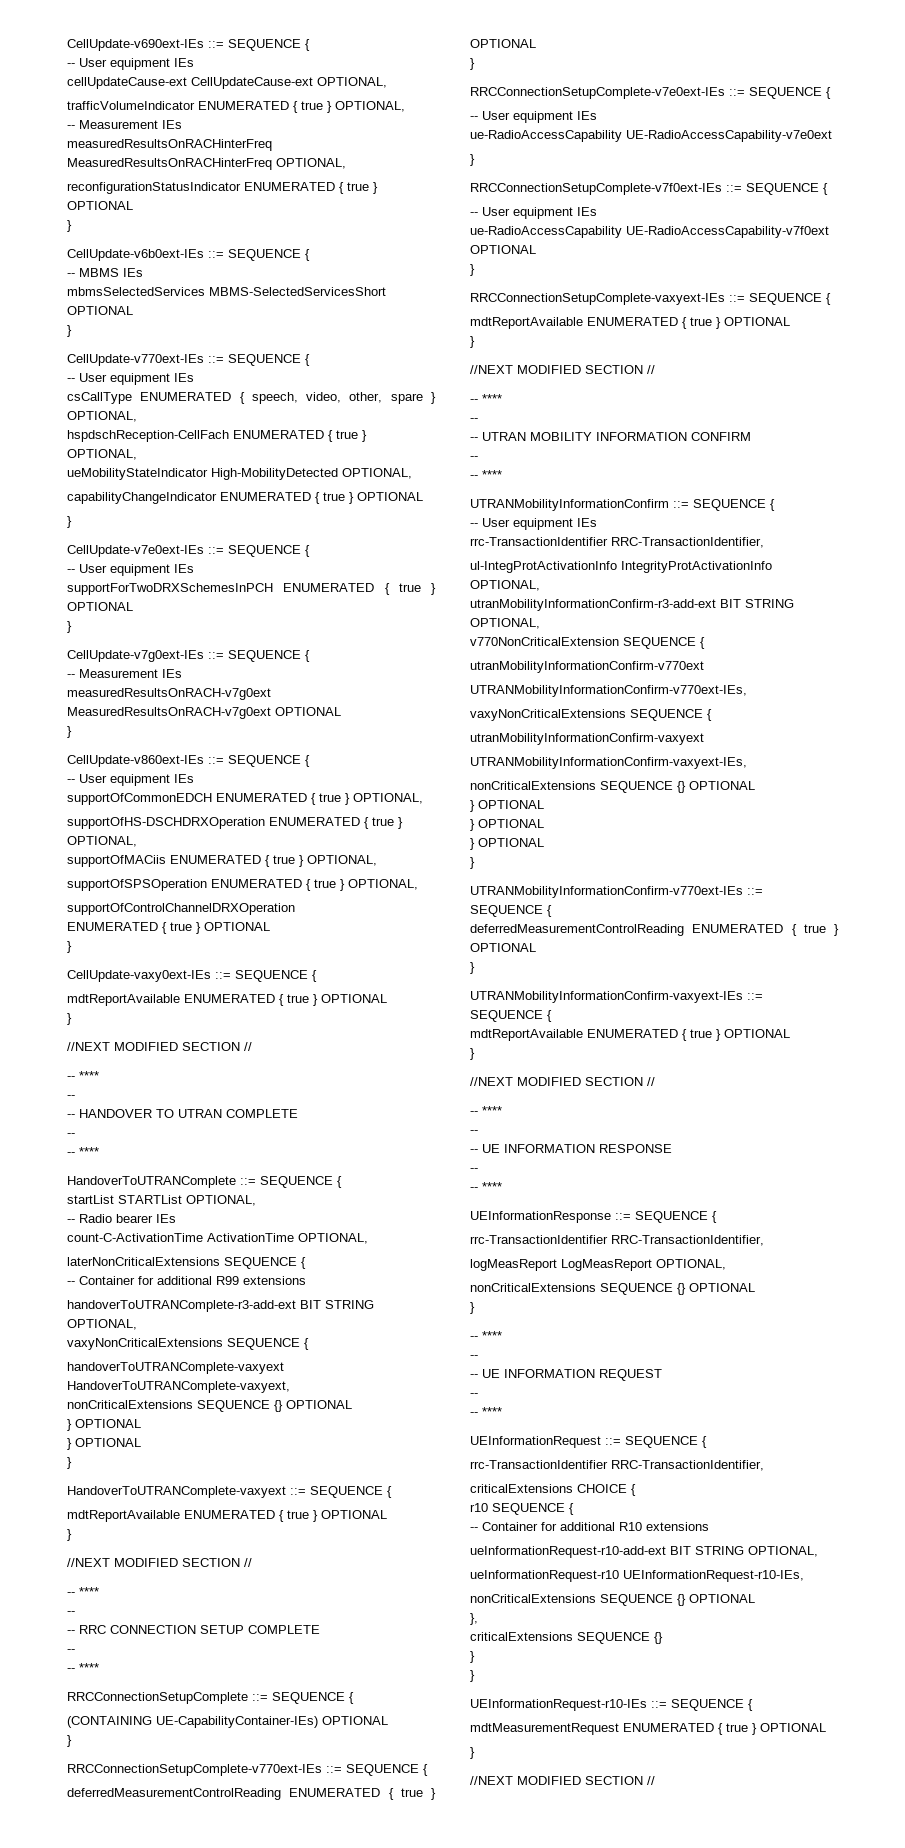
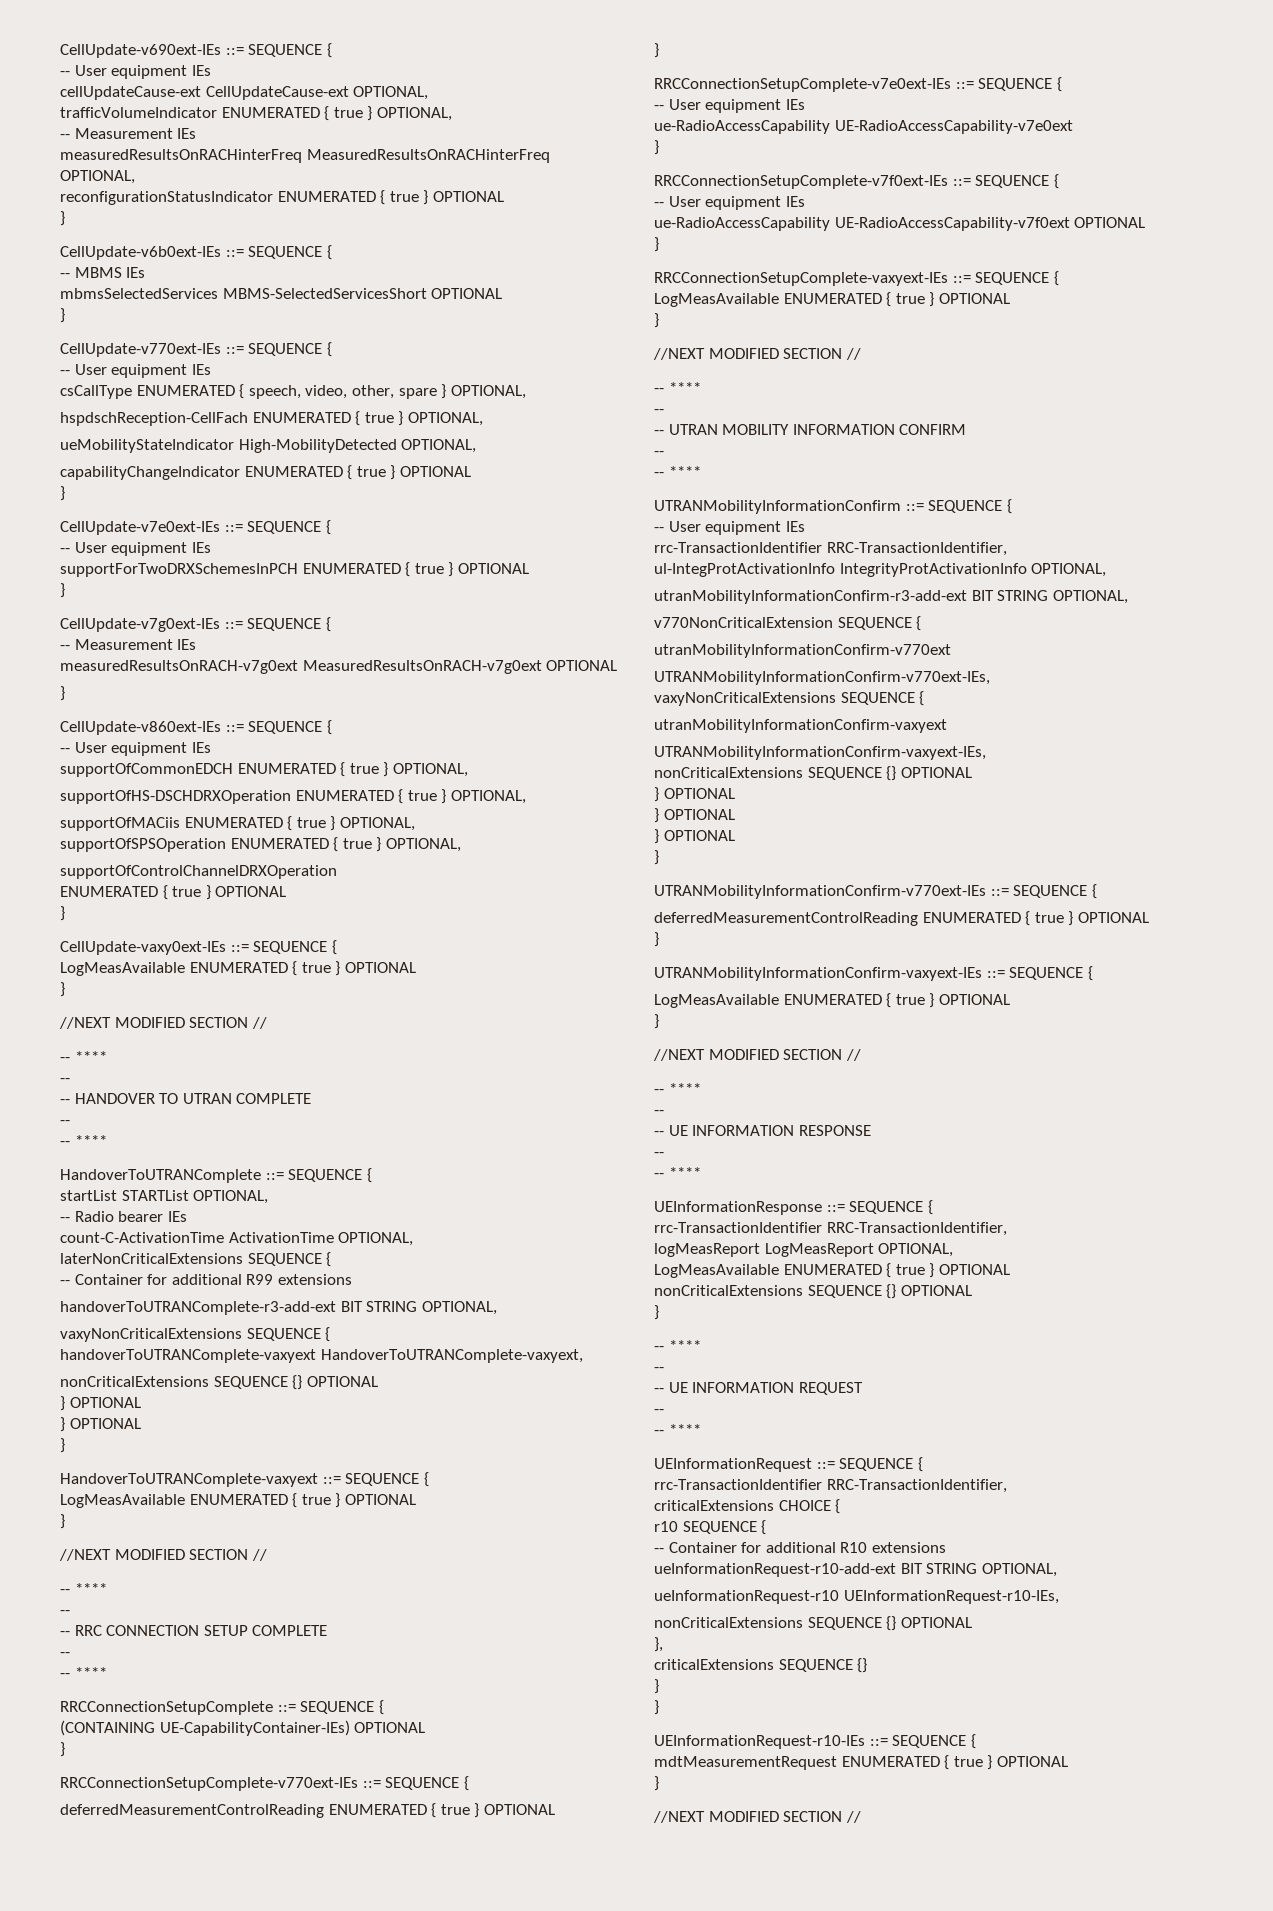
[67,994,180,1006] mdtReportAvailable -> [60,962,185,976] LogMeasAvailable
[67,1510,180,1522] mdtReportAvailable -> [60,1494,185,1508] LogMeasAvailable
[470,317,583,329] mdtReportAvailable -> [654,293,779,307] LogMeasAvailable
[470,1029,583,1041] mdtReportAvailable -> [654,994,779,1008] LogMeasAvailable
(726, 1264) none -> [654,1263,1010,1278] // LogMeasAvailable ENUMERATED { true } OPTIONAL

